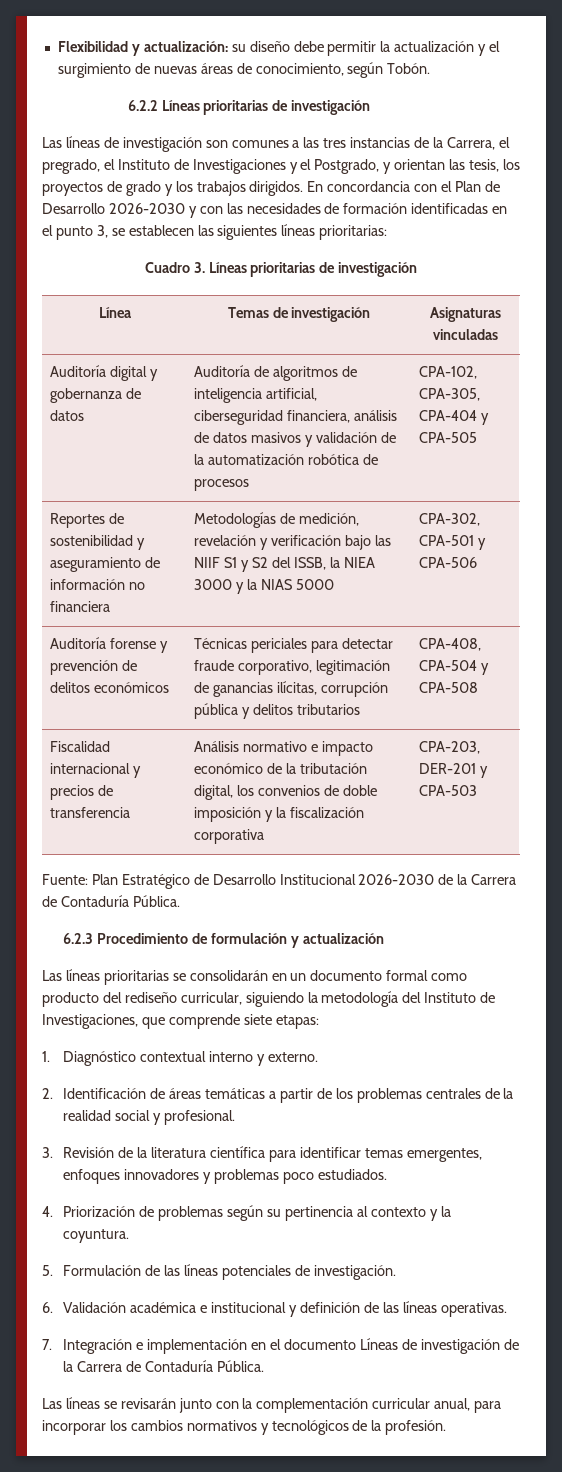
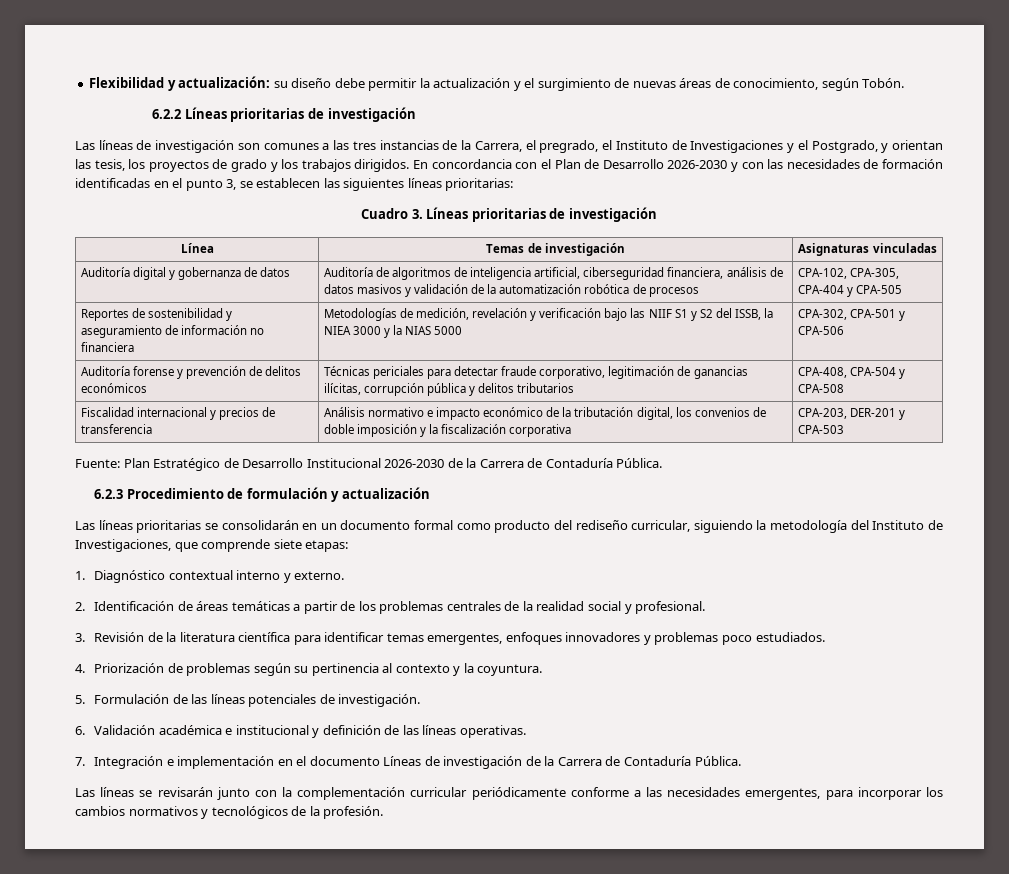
[434,1398,471,1411] anual, -> [471,787,821,800] periódicamente conforme a las necesidades emergentes,

